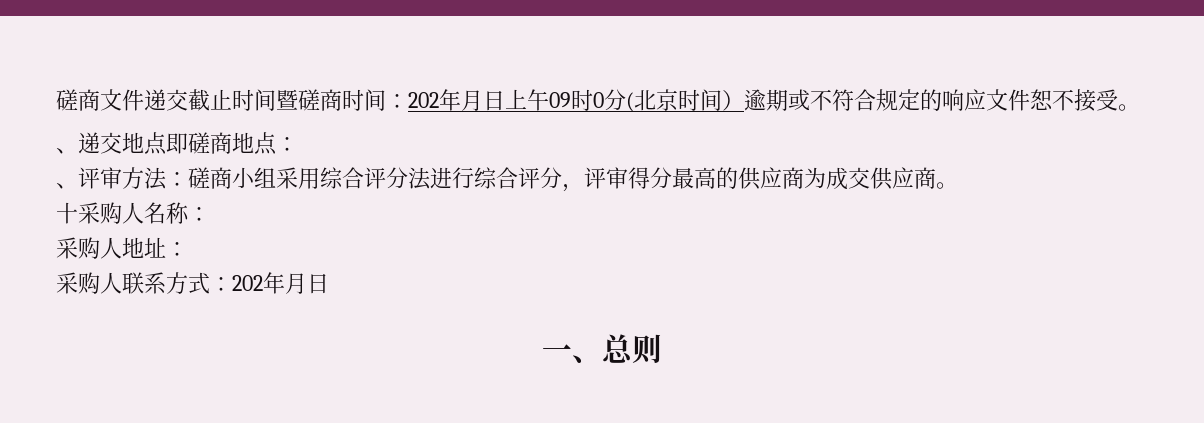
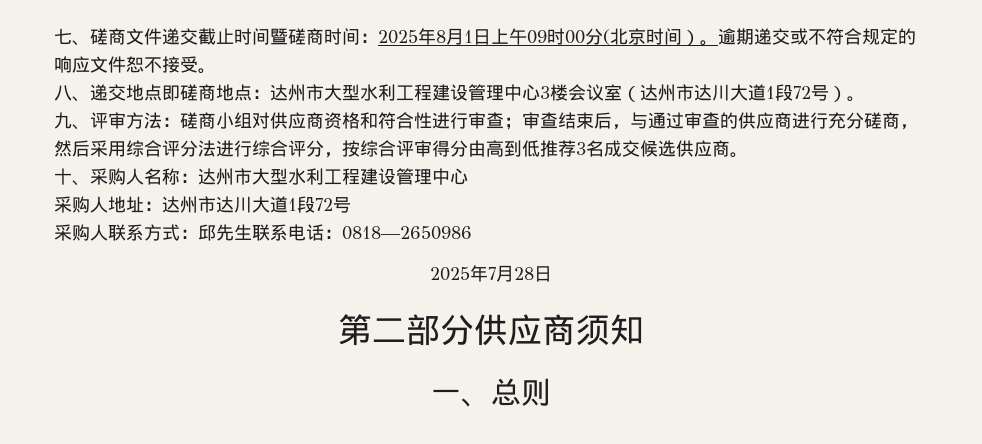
(56, 100) none -> [54,28,90,46] 七、
[408,89,483,111] 202年月 -> [378,28,473,45] 2025年8月1
[593,92,604,108] 0 -> [565,30,585,44] 00
[744,89,788,111] 逾期 -> [700,28,790,46] 。逾期递交
(1140, 107) none -> [54,85,72,101] 八
(298, 144) // -> [270,84,865,102] [54,112,72,129] 达州市大型水利工程建设管理中心3楼会议室（达州市达川大道1段72号）。 // 九
(276, 177) none -> [252,112,918,130] [54,140,90,157] 对供应商资格和符合性进行审查；审查结束后，与通过审查的供应商进行充分磋商，然后
(584, 188) none -> [342,140,396,157] 按综合
[672,167,870,190] 最高的供应商为成交 -> [468,140,676,157] 由高到低推荐3名成交候选
(78, 213) none -> [72,180,90,186] 、
[56,237,188,259] [56,272,329,294] // 采购人地址： // 采购人联系方式：202年月日 -> [198,168,468,185] [54,196,351,213] [54,224,472,241] [430,265,552,282] [338,314,644,346] 达州市大型水利工程建设管理中心 // 采购人地址：达州市达川大道1段72号 // 采购人联系方式：邱先生联系电话：0818—2650986 // 2025年7月28日 // 第二部分供应商须知

